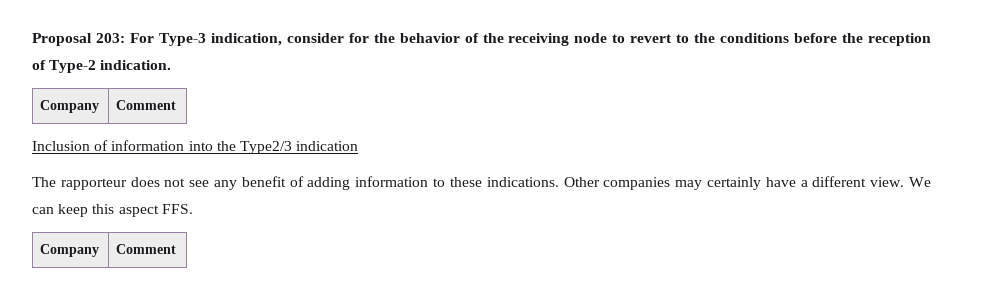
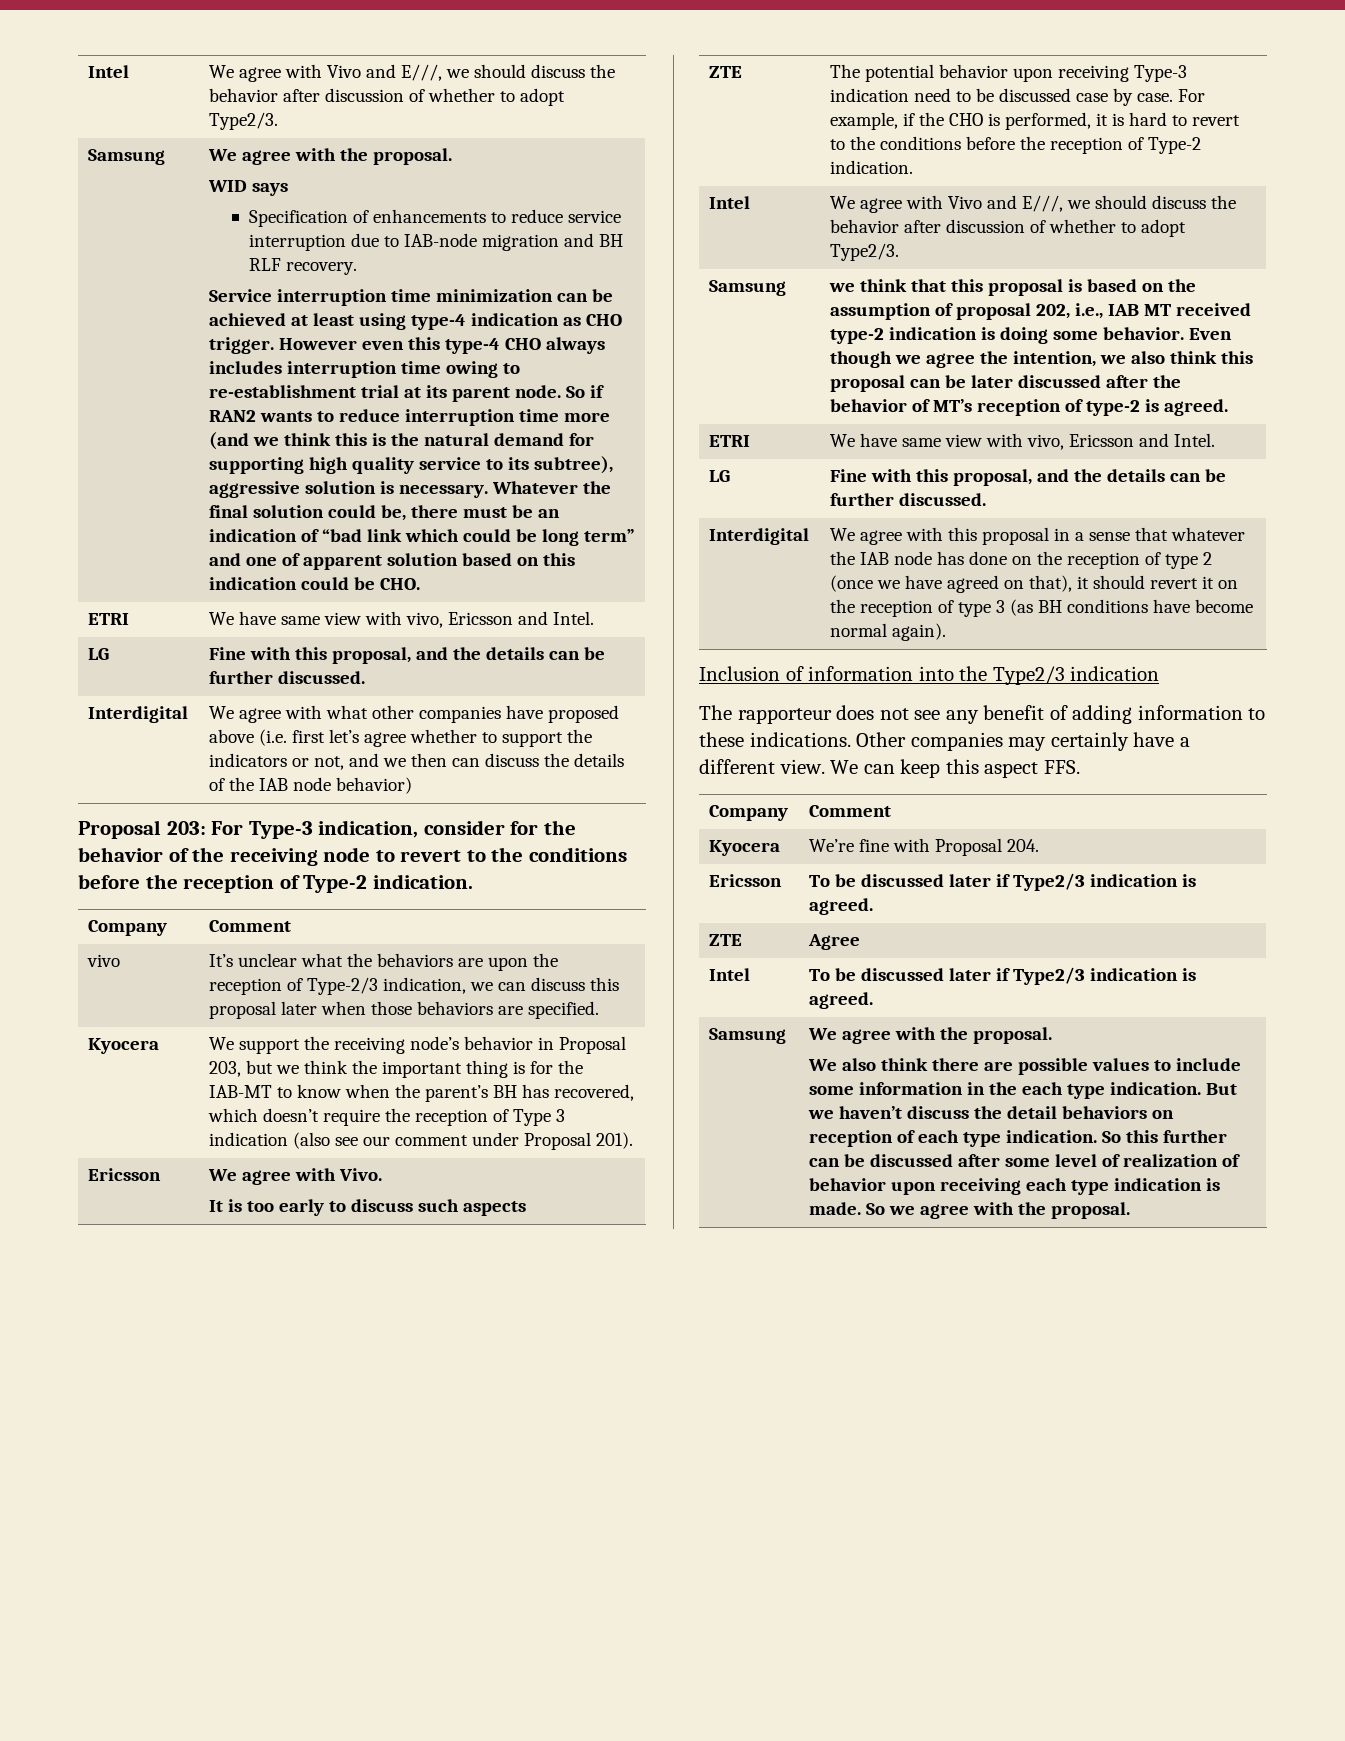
(32, 39) none -> [88,65,130,78] [209,64,616,82] [209,88,566,106] [209,112,279,130] [88,149,166,165] [208,148,453,165] [208,180,289,196] [248,209,621,227] [248,233,623,251] [248,258,357,275] [209,289,614,306] [209,313,623,330] [209,337,606,354] [209,361,521,378] [209,385,605,402] [209,409,611,426] [209,432,595,450] [209,456,614,474] [209,481,612,498] [209,505,561,521] [209,529,636,546] [209,553,576,570] [209,577,421,590] [88,613,130,625] [209,611,595,628] [88,648,110,660] [209,647,606,664] [209,671,366,684] [88,706,189,723] [209,705,620,723] [209,729,593,747] [209,753,625,770] [209,777,413,794] Intel | We agree with Vivo and E///, we should discuss the behavior after discussion of whether to adopt Type2/3. // Samsung | We agree with the proposal. // WID says // Specification of enhancements to reduce service interruption due to IAB-node migration and BH RLF recovery. // Service interruption time minimization can be achieved at least using type-4 indication as CHO trigger. However even this type-4 CHO always includes interruption time owing to re-establishment trial at its parent node. So if RAN2 wants to reduce interruption time more (and we think this is the natural demand for supporting high quality service to its subtree), aggressive solution is necessary. Whatever the final solution could be, there must be an indication of “bad link which could be long term” and one of apparent solution based on this indication could be CHO. // ETRI | We have same view with vivo, Ericsson and Intel. // LG | Fine with this proposal, and the details can be further discussed. // Interdigital | We agree with what other companies have proposed above (i.e. first let’s agree whether to support the indicators or not, and we then can discuss the details of the IAB node behavior) //
(177, 105) none -> [87,954,121,967] [209,953,559,971] [209,977,620,995] [209,1001,600,1019] [88,1038,160,1054] [209,1036,627,1054] [209,1060,584,1078] [209,1084,635,1102] [208,1108,566,1126] [209,1132,634,1150] [88,1168,162,1181] [208,1168,383,1185] [209,1199,527,1216] [709,66,743,78] [830,64,1188,82] [830,88,1206,106] [830,112,1241,130] [830,136,1202,154] [830,160,914,174] [709,196,751,209] [830,195,1237,213] [830,219,1187,237] [830,243,900,261] [709,280,787,296] [829,279,1197,296] [830,303,1252,320] [830,327,1233,344] [830,351,1254,368] [830,375,1182,392] [830,399,1229,416] [709,435,751,447] [830,433,1216,450] [709,470,731,482] [830,469,1227,486] [830,493,987,506] [709,528,810,545] [830,527,1246,545] [830,551,1213,569] [830,575,1239,593] [830,599,1254,617] [830,623,947,641] // vivo | It’s unclear what the behaviors are upon the reception of Type-2/3 indication, we can discuss this proposal later when those behaviors are specified. // Kyocera | We support the receiving node’s behavior in Proposal 203, but we think the important thing is for the IAB-MT to know when the parent’s BH has recovered, which doesn’t require the reception of Type 3 indication (also see our comment under Proposal 201). // Ericsson | We agree with Vivo. // It is too early to discuss such aspects // ZTE | The potential behavior upon receiving Type-3 indication need to be discussed case by case. For example, if the CHO is performed, it is hard to revert to the conditions before the reception of Type-2 indication. // Intel | We agree with Vivo and E///, we should discuss the behavior after discussion of whether to adopt Type2/3. // Samsung | we think that this proposal is based on the assumption of proposal 202, i.e., IAB MT received type-2 indication is doing some behavior. Even though we agree the intention, we also think this proposal can be later discussed after the behavior of MT’s reception of type-2 is agreed. // ETRI | We have same view with vivo, Ericsson and Intel. // LG | Fine with this proposal, and the details can be further discussed. // Interdigital | We agree with this proposal in a sense that whatever the IAB node has done on the reception of type 2 (once we have agreed on that), it should revert it on the reception of type 3 (as BH conditions have become normal again).
(177, 249) none -> [709,840,781,856] [809,838,1040,856] [709,874,783,887] [809,873,1197,891] [809,898,874,915] [709,934,743,946] [808,934,861,950] [709,968,751,981] [809,967,1197,985] [809,992,874,1009] [709,1028,787,1044] [808,1027,1053,1044] [808,1058,1242,1075] [809,1082,1238,1099] [808,1106,1175,1119] [809,1130,1228,1147] [809,1154,1241,1167] [809,1178,1221,1195] [809,1202,1131,1219] // Kyocera | We’re fine with Proposal 204. // Ericsson | To be discussed later if Type2/3 indication is agreed. // ZTE | Agree // Intel | To be discussed later if Type2/3 indication is agreed. // Samsung | We agree with the proposal. // We also think there are possible values to include some information in the each type indication. But we haven’t discuss the detail behaviors on reception of each type indication. So this further can be discussed after some level of realization of behavior upon receiving each type indication is made. So we agree with the proposal.

